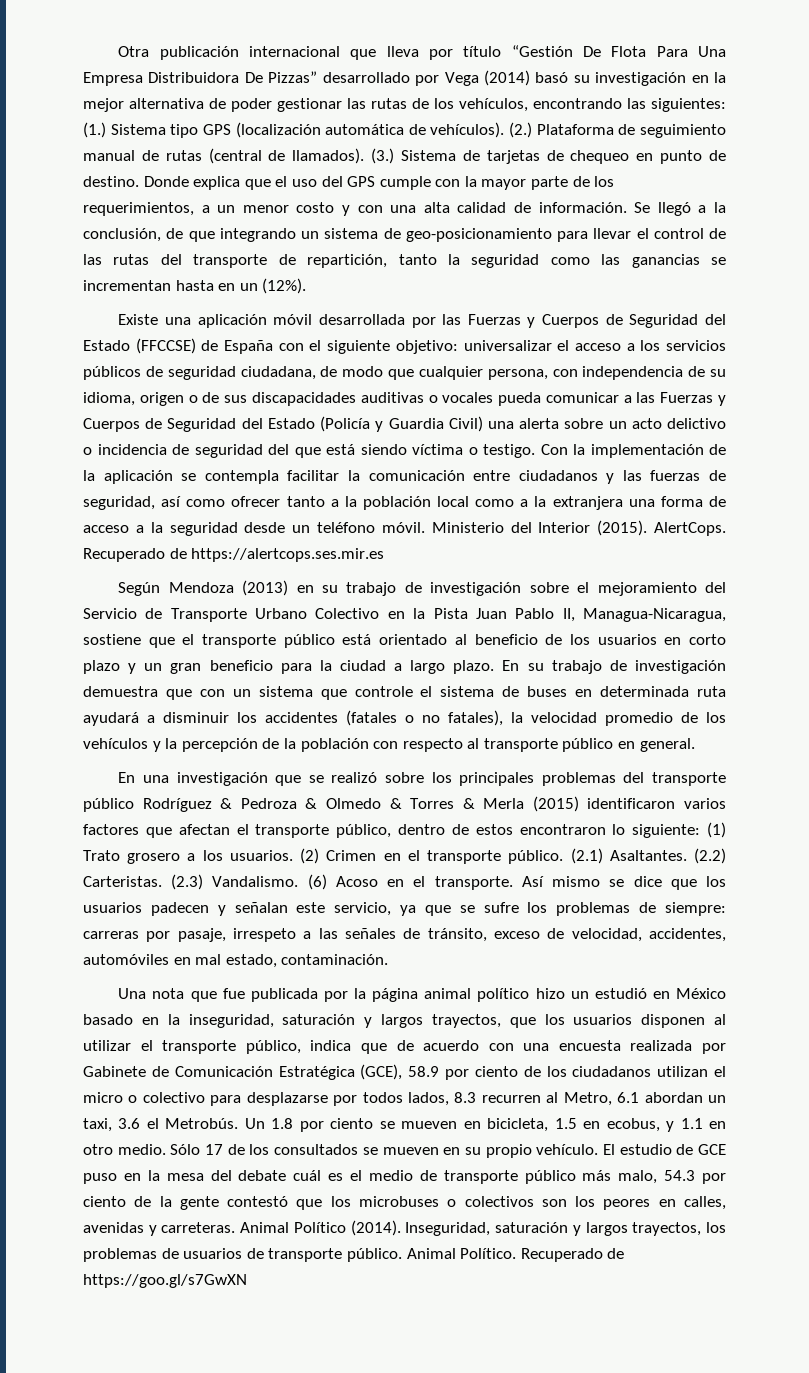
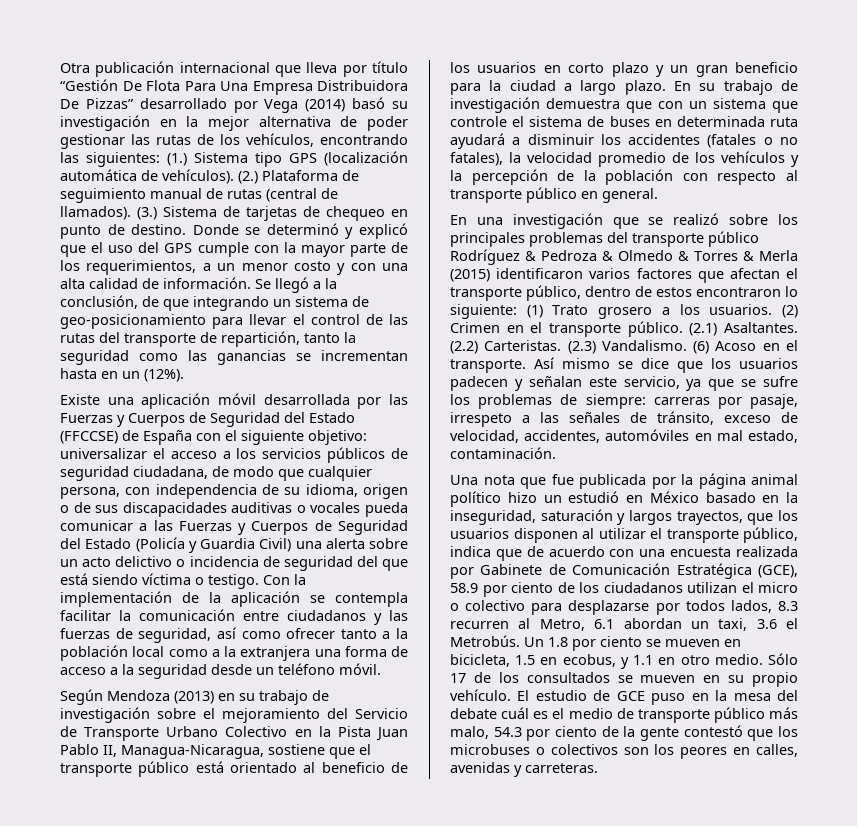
[193,176,241,190] explica -> [245,223,408,239] se determinó y explicó
[431,520,726,536] [83,548,385,562] Ministerio del Interior (2015). AlertCops. Recuperado de https://alertcops.ses.mir.es -> (381, 669) none
[240,1220,727,1236] [83,1248,625,1262] [83,1274,247,1288] Animal Político (2014). Inseguridad, saturación y largos trayectos, los problemas de usuarios de transporte público. Animal Político. Recuperado de https://goo.gl/s7GwXN -> (598, 768) none

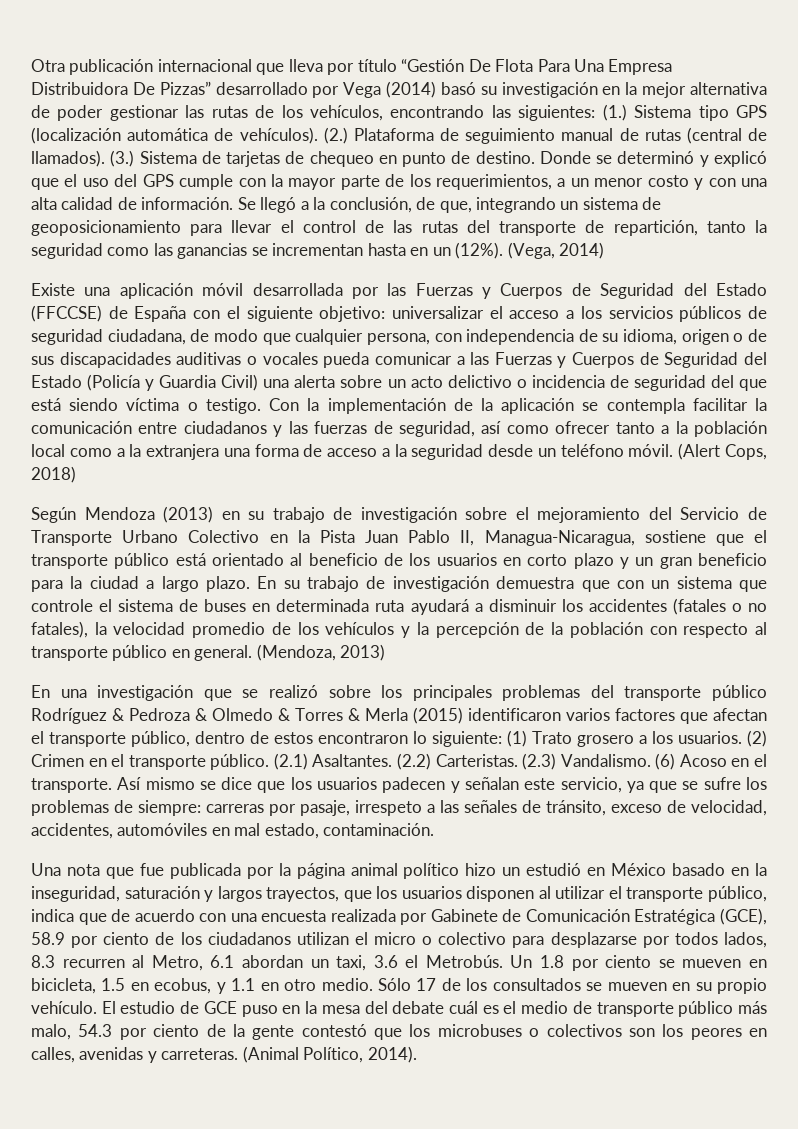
[163,299,189,311] que -> [439,201,472,213] que,
[60,314,206,329] geo-posicionamiento -> [31,220,181,236] geoposicionamiento
(184, 375) none -> [507,242,605,259] (Vega, 2014)
(381, 669) none -> [678,443,767,460] [31,466,76,483] (Alert Cops, 2018)
(658, 195) none -> [256,644,386,661] (Mendoza, 2013)
(598, 768) none -> [242,1046,417,1063] (Animal Político, 2014).

